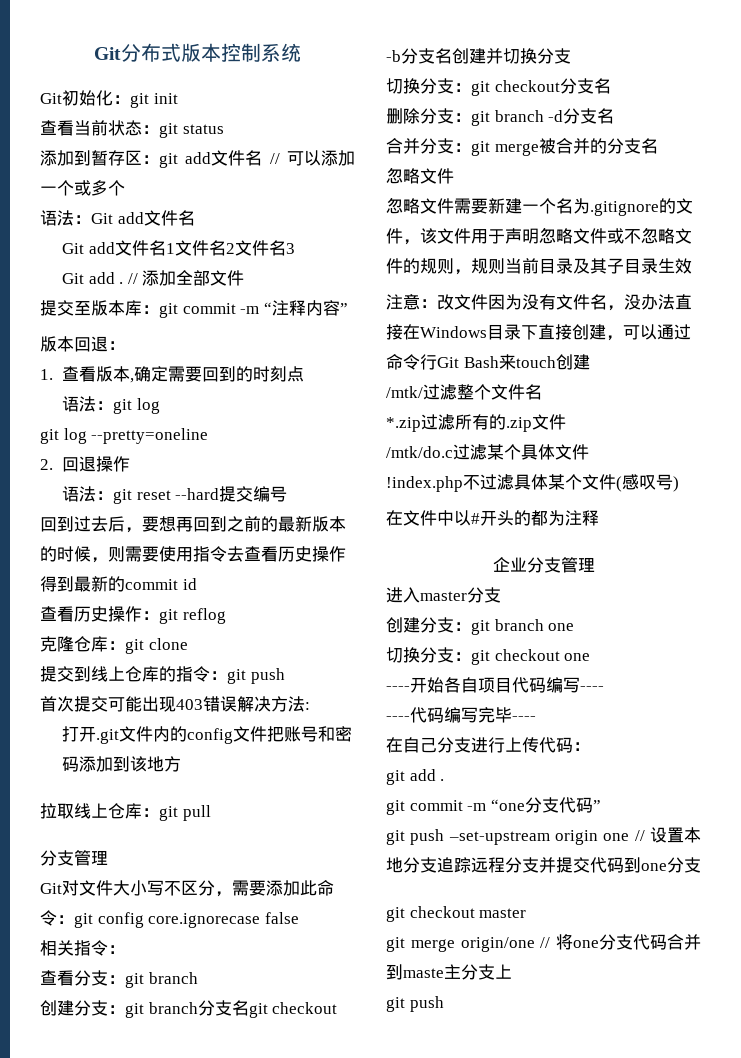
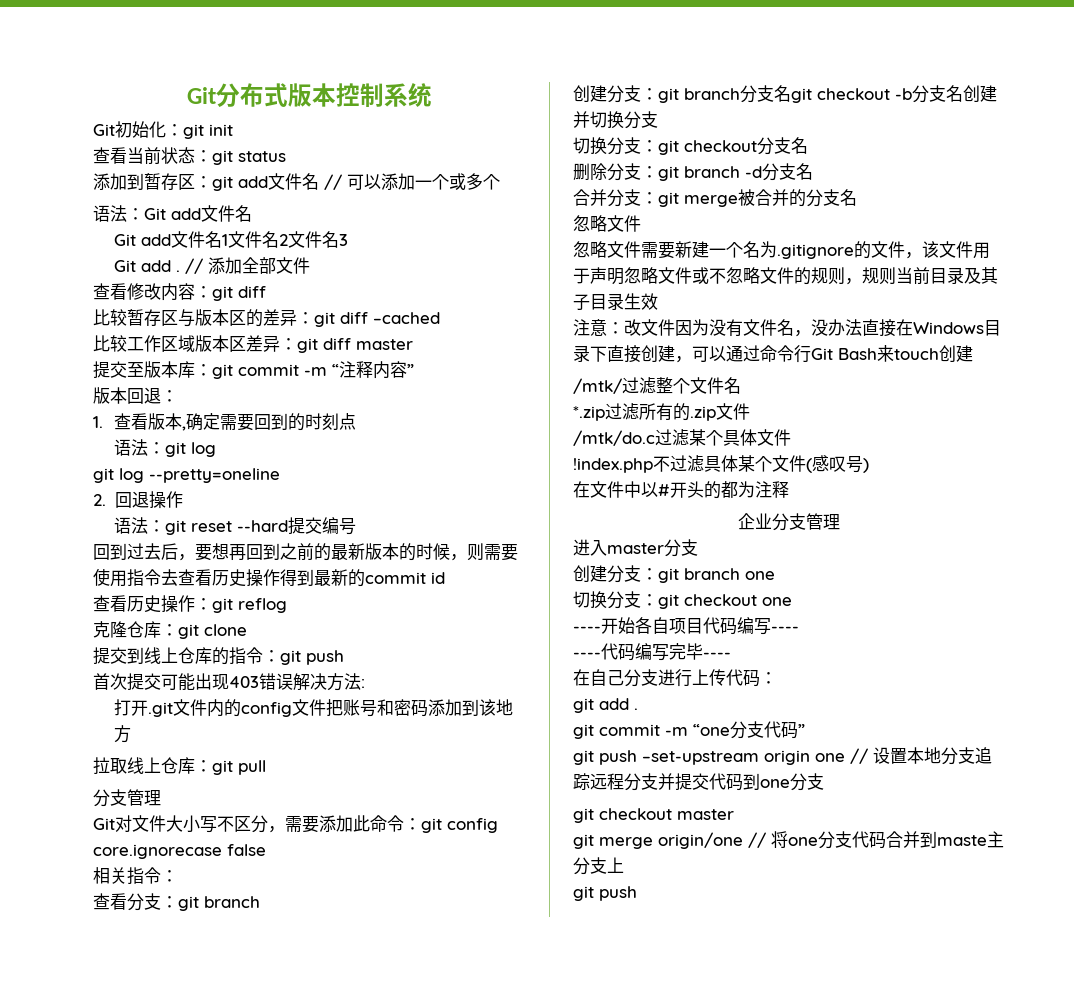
(245, 278) none -> [93,283,266,301] [93,309,440,327] [93,335,413,353] // 查看修改内容：git diff // 比较暂存区与版本区的差异：git diff –cached // 比较工作区域版本区差异：git diff master

